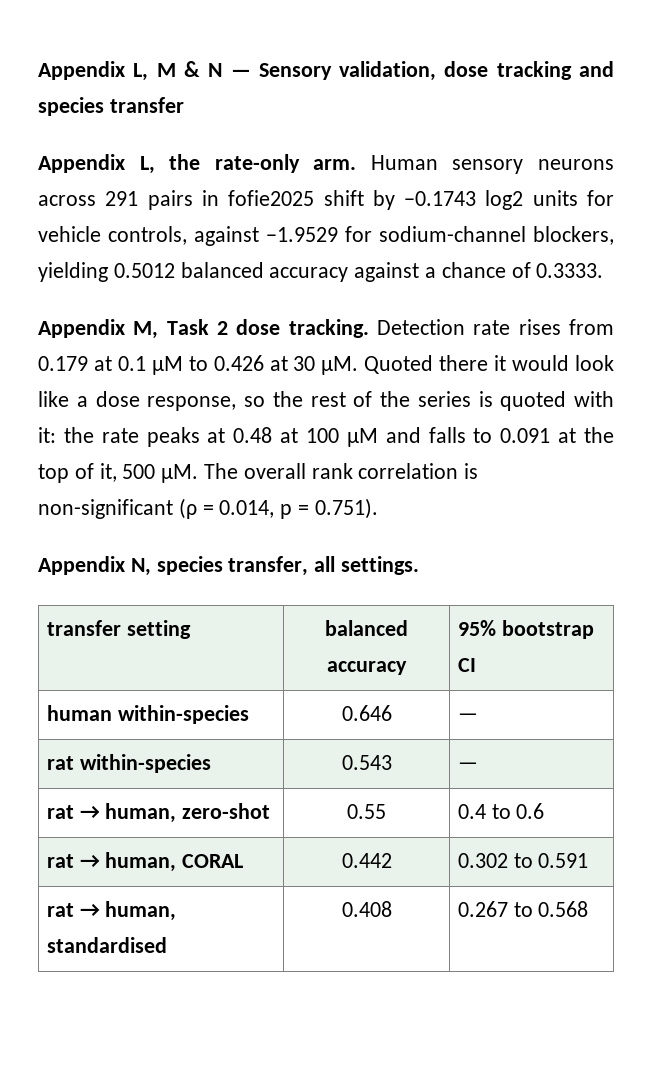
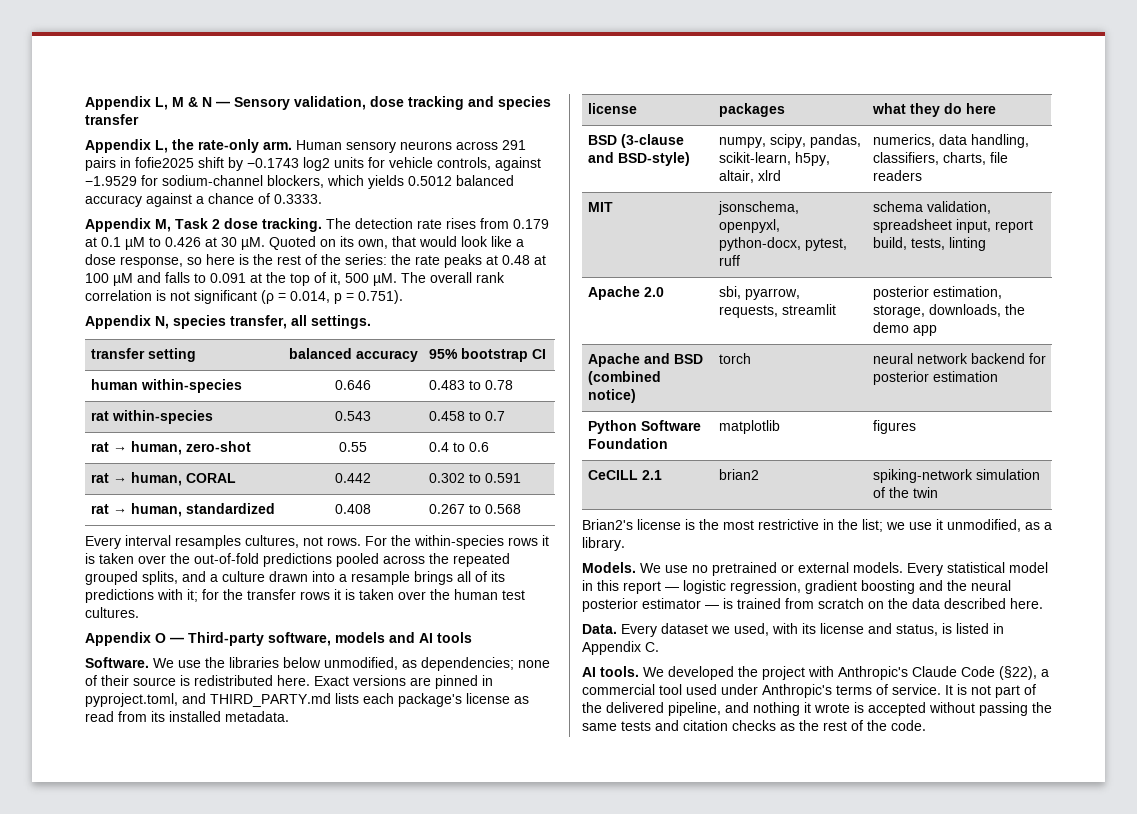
[38,262,108,282] yielding -> [327,175,404,189] which yields
[377,319,465,335] Detection -> [326,218,413,229] The detection
[439,355,507,371] there it -> [320,236,416,249] on its own, that
[272,391,614,411] [38,427,56,443] the rest of the series is quoted with it: -> [206,254,387,265] here is the rest of the series:
[38,499,173,519] non-significant -> [170,290,257,304] not significant
[457,713,478,721] — -> [428,380,513,390] 0.483 to 0.78
[457,762,478,770] — -> [428,411,505,421] 0.458 to 0.7
[46,937,167,953] standardised -> [185,503,275,514] standardized
(589, 909) none -> [85,535,549,549] [85,553,510,567] [85,571,505,585] [85,589,525,603] [85,607,139,618] [85,632,472,646] [85,657,550,671] [85,675,493,689] [85,693,529,707] [85,711,289,722] [587,103,637,114] [718,103,785,117] [871,103,996,117] [587,134,684,148] [587,152,690,166] [718,134,861,148] [718,152,830,166] [718,170,781,183] [872,134,1029,148] [872,152,1008,165] [872,170,922,181] [587,202,613,212] [717,201,799,215] [718,219,780,233] [718,237,847,251] [718,255,740,266] [872,201,991,214] [872,219,1033,233] [872,237,986,251] [587,286,664,300] [718,286,800,300] [718,304,836,318] [872,286,1002,300] [872,304,1025,318] [872,322,937,336] [587,353,703,367] [587,371,661,385] [587,389,636,403] [718,353,751,364] [872,353,1046,364] [872,371,998,385] [587,420,701,434] [587,438,668,449] [718,420,780,434] [872,420,916,434] [587,470,662,480] [718,469,759,480] [872,469,1040,483] [872,487,938,498] [582,519,1052,532] [582,537,625,551] [582,562,1048,576] [582,580,1011,594] [582,598,1043,612] [582,623,1004,637] [582,641,659,655] [582,666,1049,680] [582,684,1036,698] [582,702,1052,716] [582,720,926,731] // Every interval resamples cultures, not rows. For the within-species rows it is taken over the out-of-fold predictions pooled across the repeated grouped splits, and a culture drawn into a resample brings all of its predictions with it; for the transfer rows it is taken over the human test cultures. // Appendix O — Third-party software, models and AI tools // Software. We use the libraries below unmodified, as dependencies; none of their source is redistributed here. Exact versions are pinned in pyproject.toml, and THIRD_PARTY.md lists each package's license as read from its installed metadata. // license | packages | what they do here // BSD (3-clause and BSD-style) | numpy, scipy, pandas, scikit-learn, h5py, altair, xlrd | numerics, data handling, classifiers, charts, file readers // MIT | jsonschema, openpyxl, python-docx, pytest, ruff | schema validation, spreadsheet input, report build, tests, linting // Apache 2.0 | sbi, pyarrow, requests, streamlit | posterior estimation, storage, downloads, the demo app // Apache and BSD (combined notice) | torch | neural network backend for posterior estimation // Python Software Foundation | matplotlib | figures // CeCILL 2.1 | brian2 | spiking-network simulation of the twin // Brian2's license is the most restrictive in the list; we use it unmodified, as a library. // Models. We use no pretrained or external models. Every statistical model in this report — logistic regression, gradient boosting and the neural posterior estimator — is trained from scratch on the data described here. // Data. Every dataset we used, with its license and status, is listed in Appendix C. // AI tools. We developed the project with Anthropic's Claude Code (§22), a commercial tool used under Anthropic's terms of service. It is not part of the delivered pipeline, and nothing it wrote is accepted without passing the same tests and citation checks as the rest of the code.

